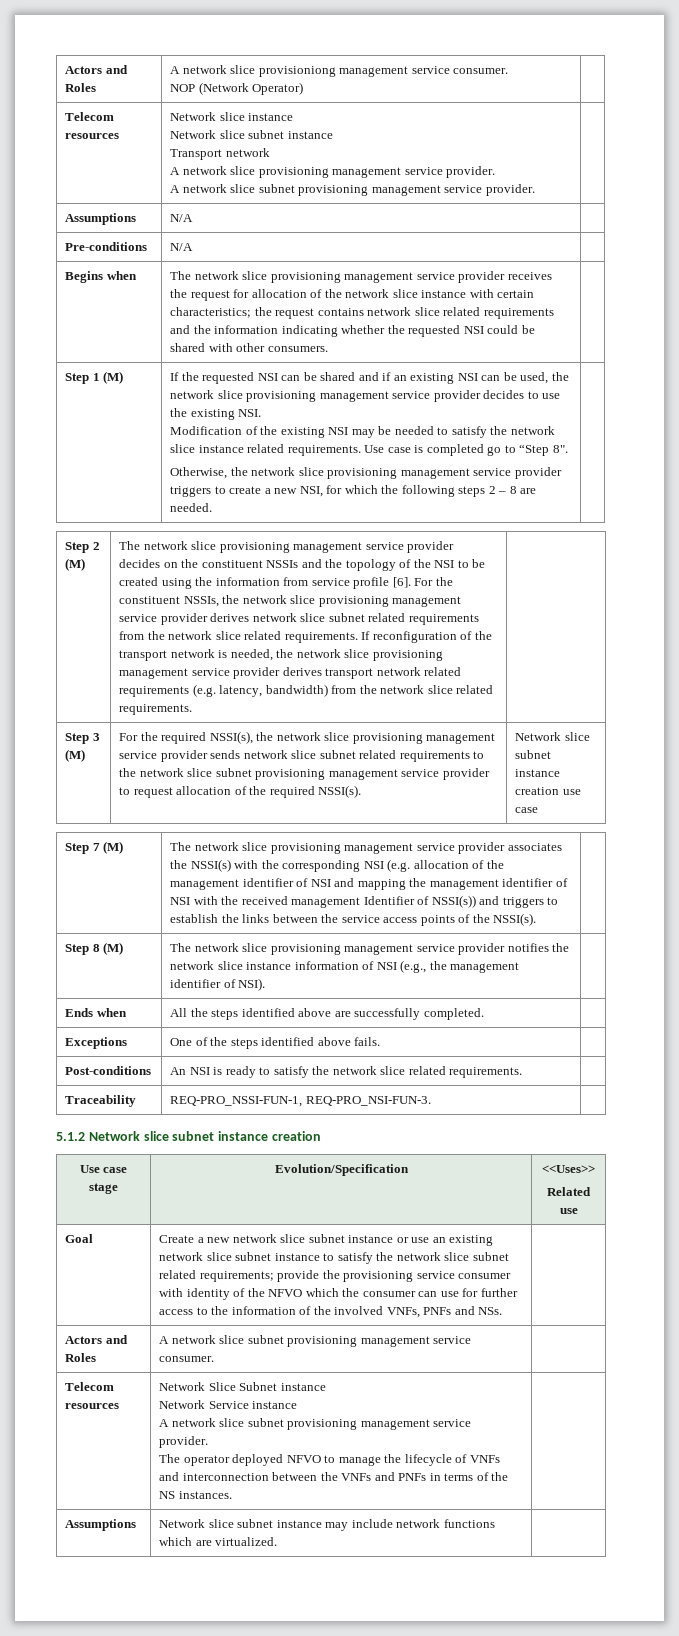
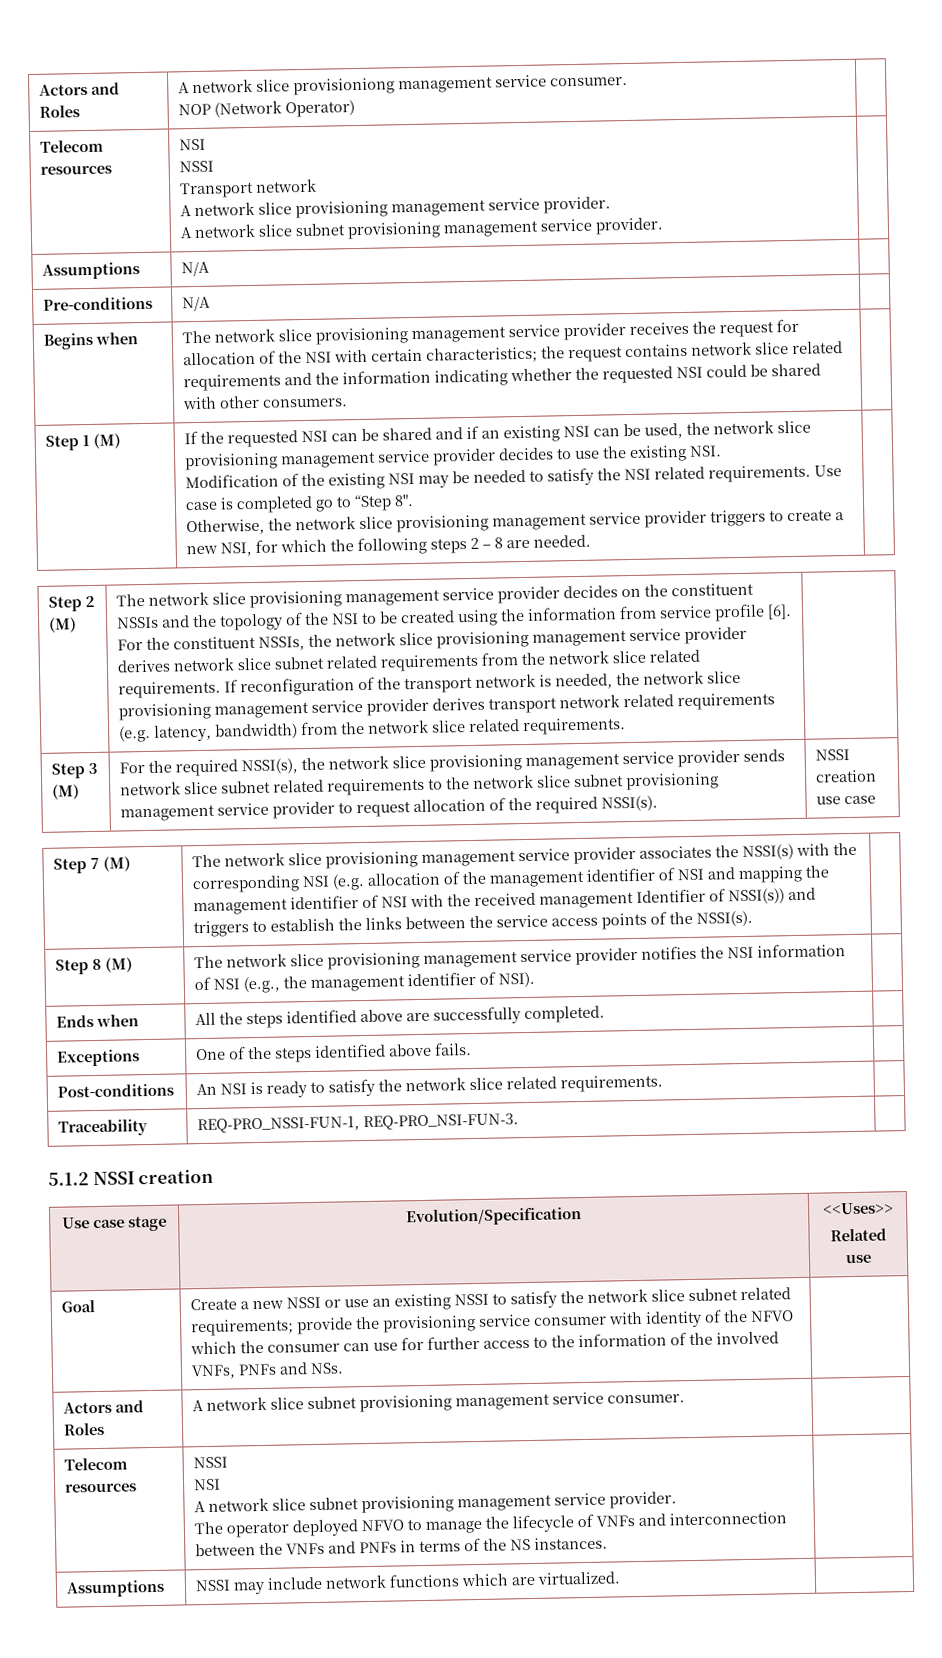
[170,112,294,121] [170,130,333,139] Network slice instance // Network slice subnet instance -> [179,138,207,151] [179,160,215,173] NSI // NSSI
[345,289,467,298] network slice instance -> [305,351,333,363] NSI
[510,426,555,435] [170,444,244,453] network slice instance -> [624,468,652,481] NSI
[515,732,590,741] [515,750,552,759] [515,769,561,777] Network slice subnet instance -> [815,748,851,761] NSSI
[170,961,292,970] network slice instance -> [727,946,755,959] NSI
[88,1131,269,1141] Network slice subnet instance -> [92,1171,135,1186] NSSI
[232,1234,494,1246] [159,1252,320,1261] network slice subnet instance or use an existing network slice subnet instance -> [286,1293,490,1311] NSSI or use an existing NSSI
[159,1382,326,1391] [159,1400,298,1409] Network Slice Subnet instance // Network Service instance -> [193,1456,229,1469] [193,1478,222,1491] NSSI // NSI
[159,1519,322,1528] Network slice subnet instance -> [195,1579,232,1592] NSSI

